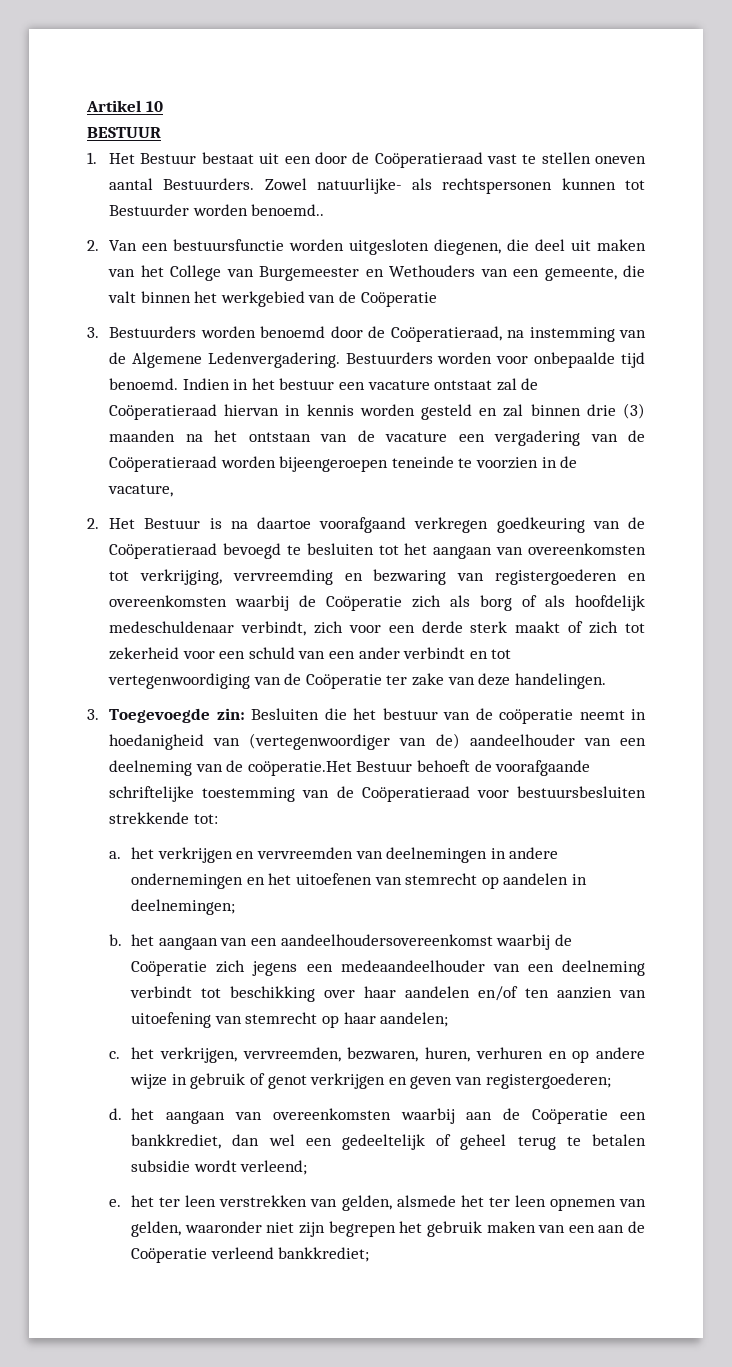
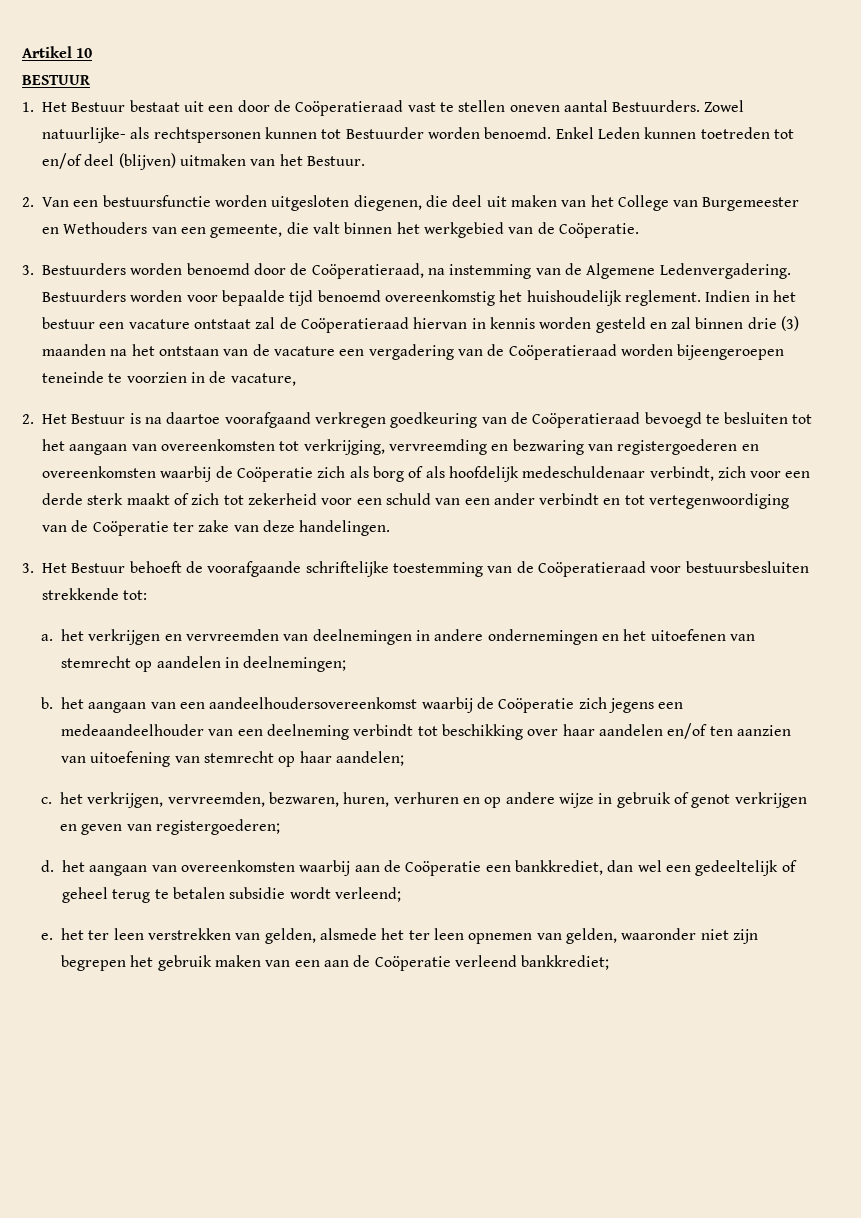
[251,204,325,216] benoemd.. -> [484,127,794,139] [42,153,365,170] benoemd. Enkel Leden kunnen toetreden tot en/of deel (blijven) uitmaken van het Bestuur.
[360,292,437,307] Coöperatie -> [558,223,639,238] Coöperatie.
[534,352,645,368] [109,378,179,390] onbepaalde tijd benoemd. -> [221,290,701,306] bepaalde tijd benoemd overeenkomstig het huishoudelijk reglement.
[109,708,647,724] [109,733,646,750] [109,760,352,776] Toegevoegde zin: Besluiten die het bestuur van de coöperatie neemt in hoedanigheid van (vertegenwoordiger van de) aandeelhouder van een deelneming van de coöperatie.Het -> [42,563,67,573] Het

